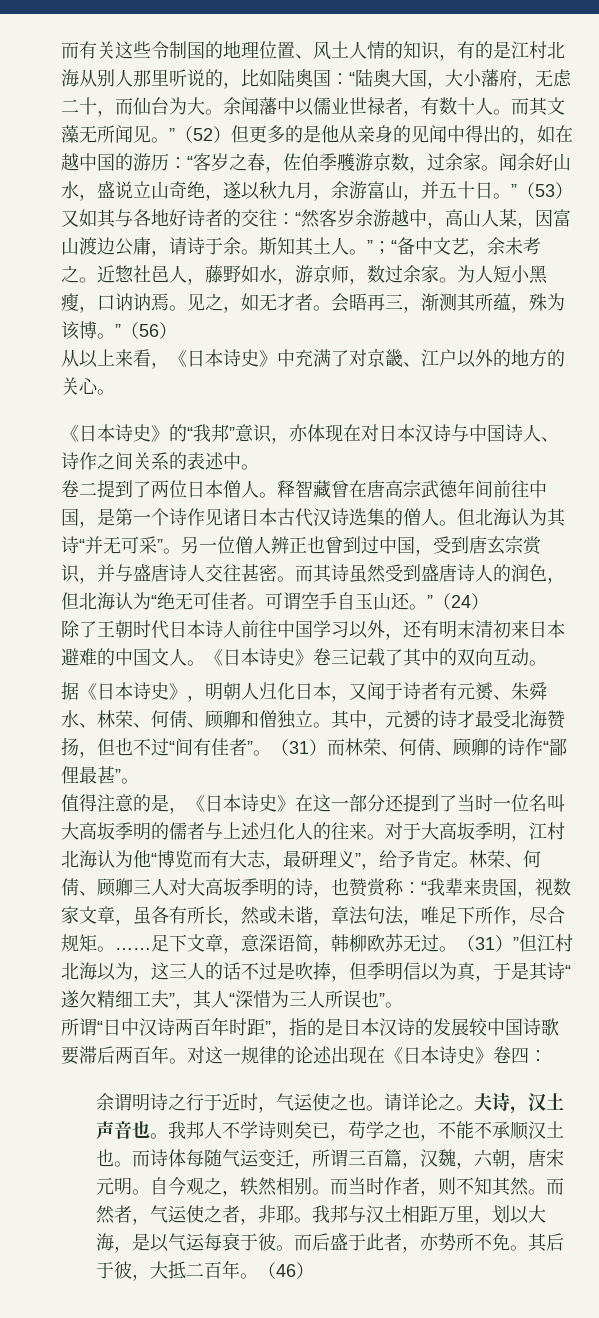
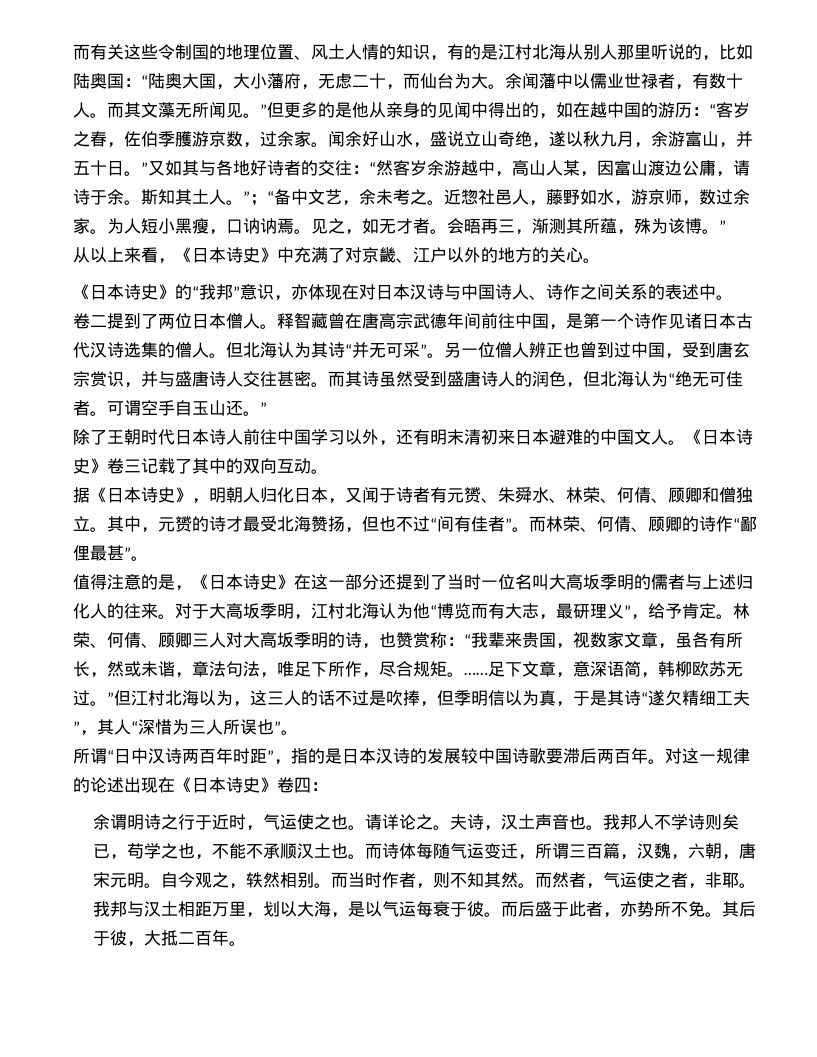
[174,126,231,143] （52） -> (268, 110) none
[516,182,573,199] （53） -> (149, 168) none
[120,322,177,339] （56） -> (727, 226) none
[432,593,489,610] （24） -> (268, 408) none
[270,739,327,756] （31） -> (530, 529) none
[456,935,513,952] （31） -> (108, 703) none
[258,1262,315,1279] （46） -> (247, 943) none

